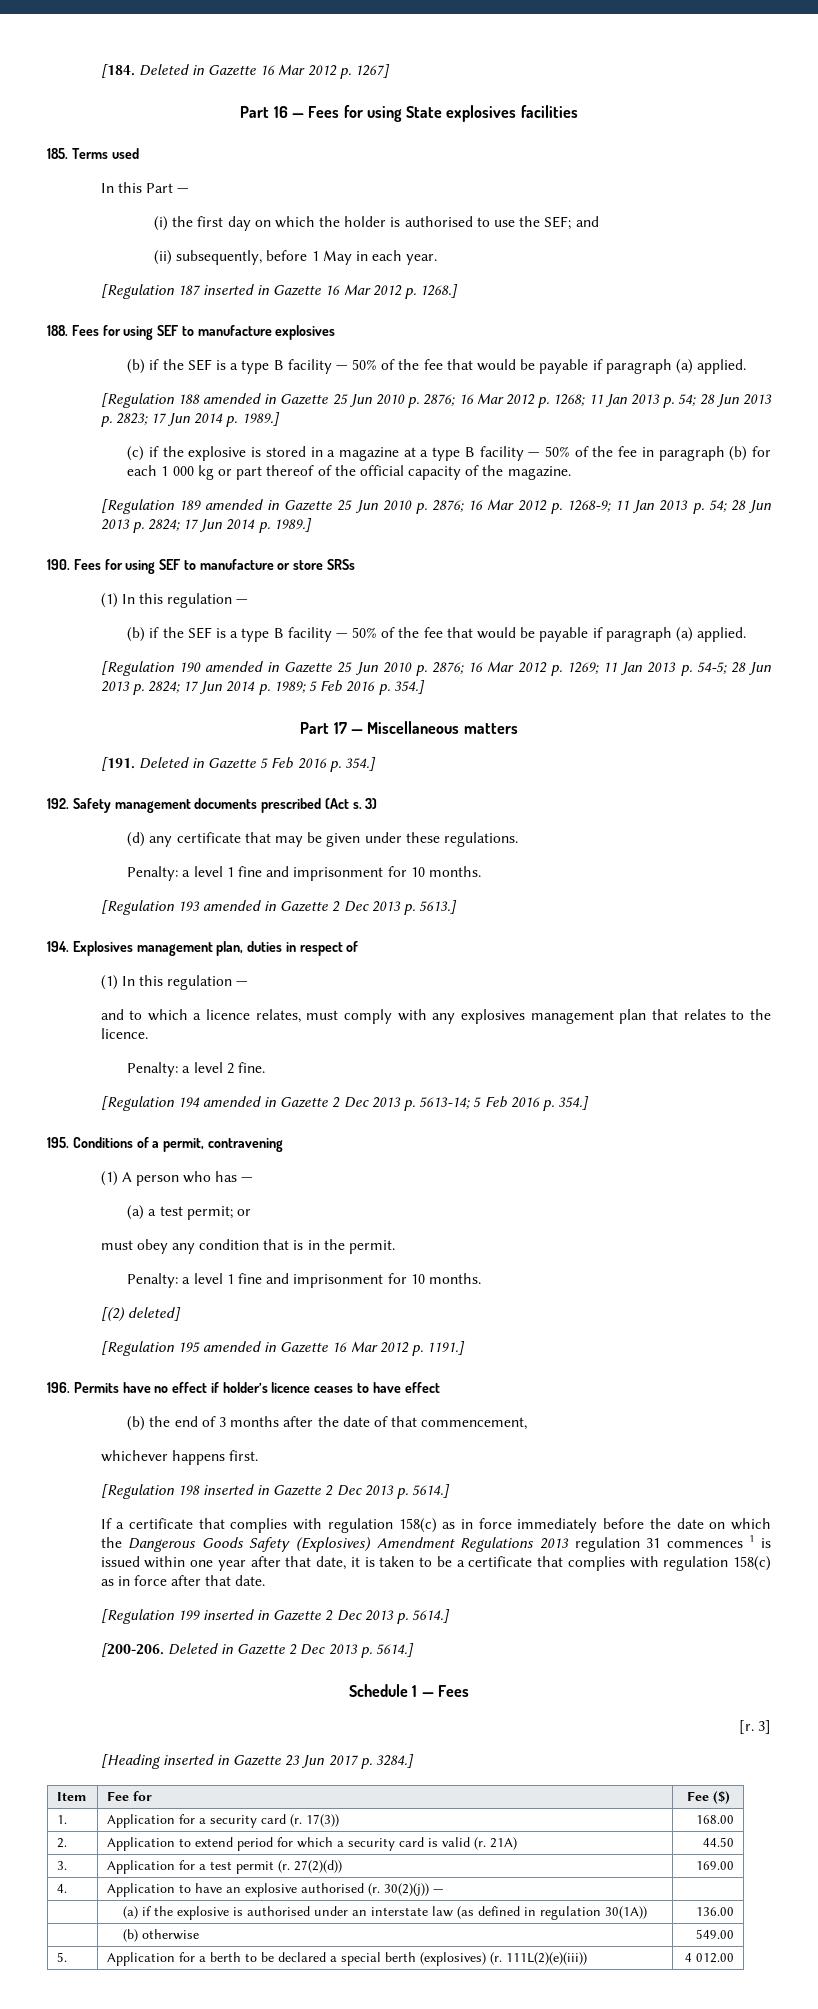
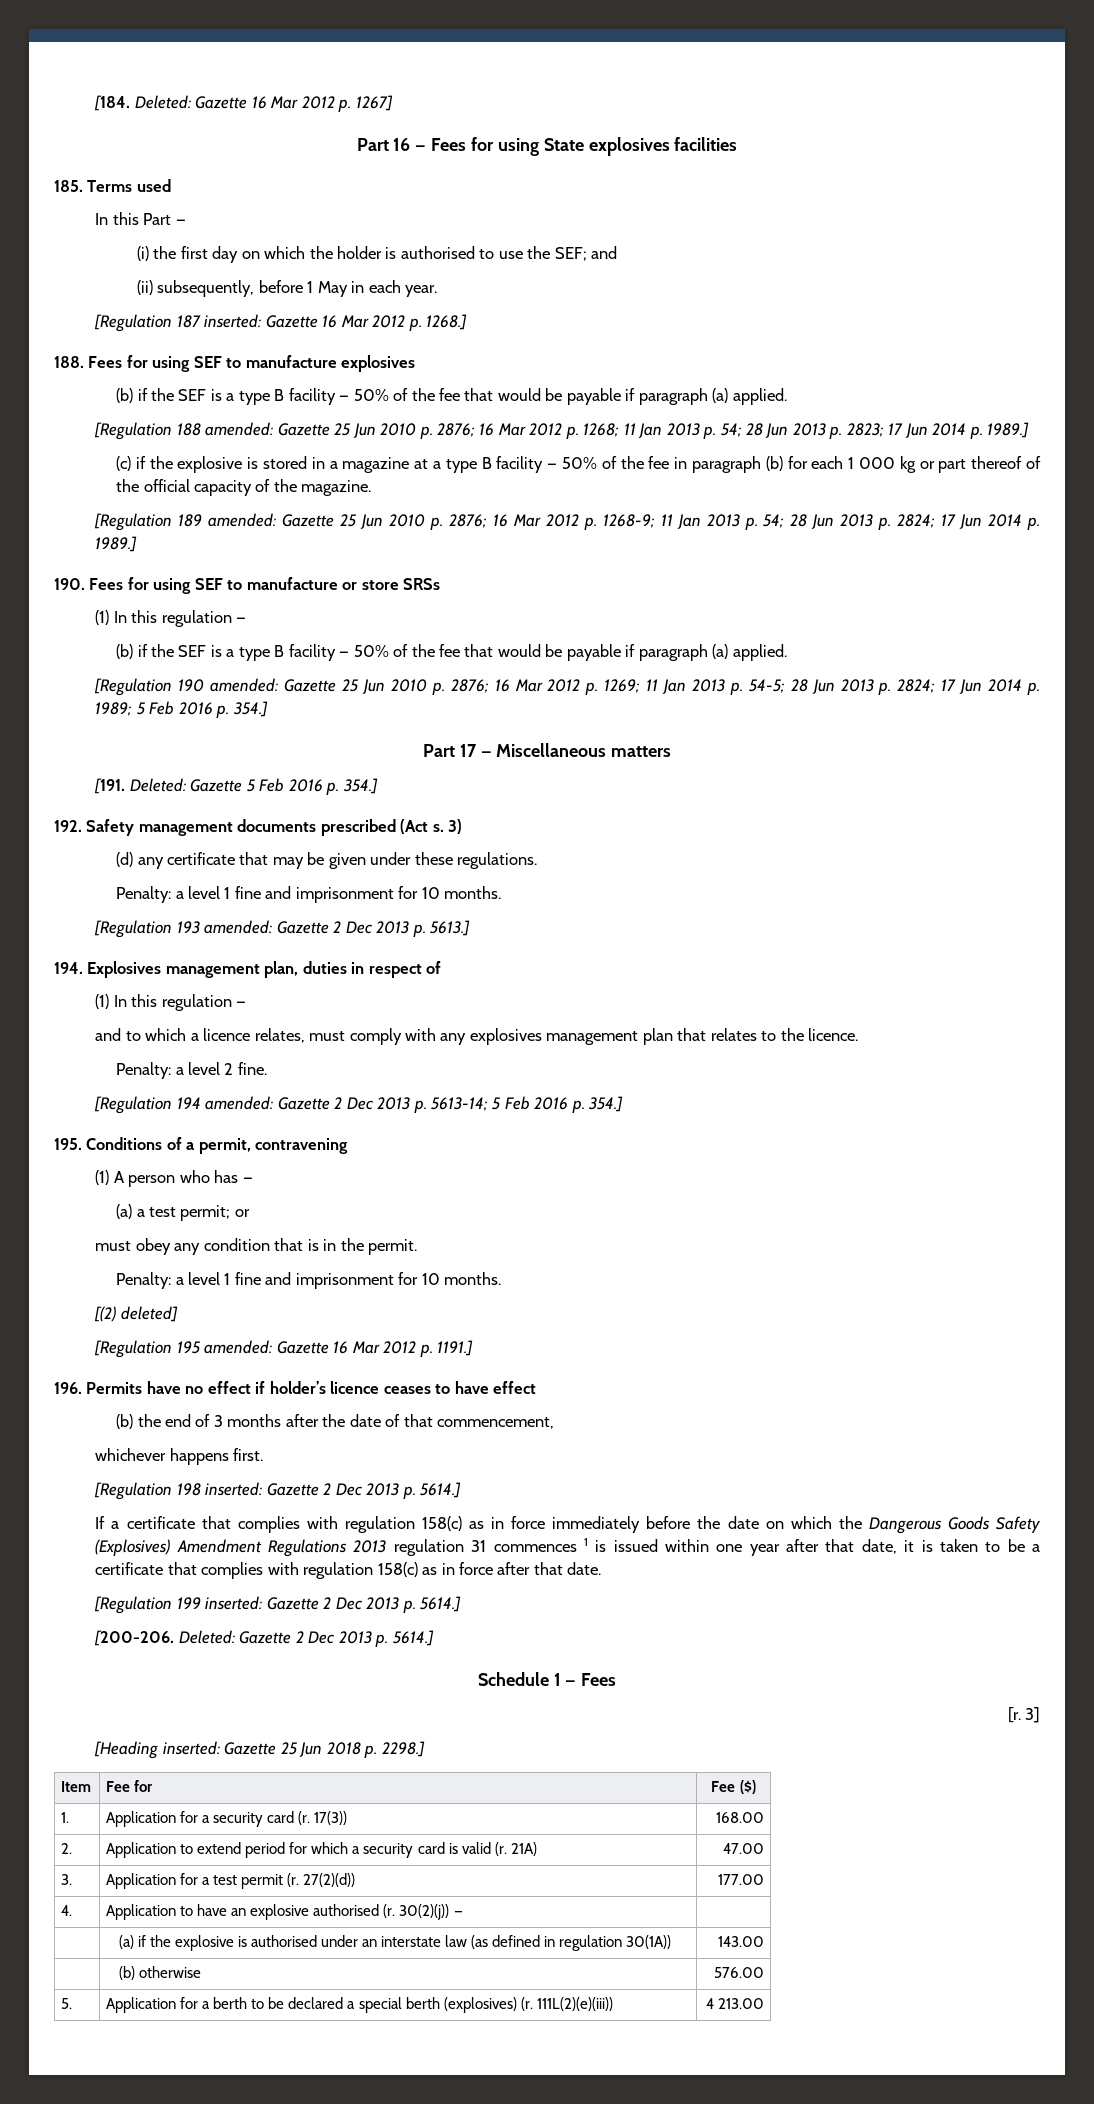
[138,64,204,76] Deleted in -> [134,95,191,109] Deleted:
[202,284,270,295] inserted in -> [204,314,262,328] inserted:
[202,393,277,404] amended in -> [205,422,274,436] amended:
[204,499,279,510] amended in -> [208,513,277,527] amended:
[204,661,279,672] amended in -> [210,678,279,692] amended:
[138,757,204,769] Deleted in -> [129,778,186,792] Deleted:
[202,900,277,911] amended in -> [204,920,273,934] amended:
[202,1096,277,1107] amended in -> [205,1096,274,1110] amended:
[202,1341,277,1352] amended in -> [204,1340,273,1354] amended:
[202,1484,270,1495] inserted in -> [205,1482,263,1496] inserted:
[202,1609,270,1620] inserted in -> [205,1596,263,1610] inserted:
[167,1643,233,1655] Deleted in -> [178,1630,235,1644] Deleted:
[162,1754,414,1769] inserted in Gazette 23 Jun 2017 p. 3284.] -> [162,1741,425,1758] inserted: Gazette 25 Jun 2018 p. 2298.]
[702,1837,734,1847] 44.50 -> [722,1843,764,1854] 47.00
[695,1861,734,1870] 169.00 -> [717,1874,764,1885] 177.00
[695,1907,734,1916] 136.00 -> [717,1936,764,1947] 143.00
[695,1929,734,1939] 549.00 -> [713,1967,764,1978] 576.00
[695,1953,734,1963] 012.00 -> [717,1998,764,2009] 213.00

